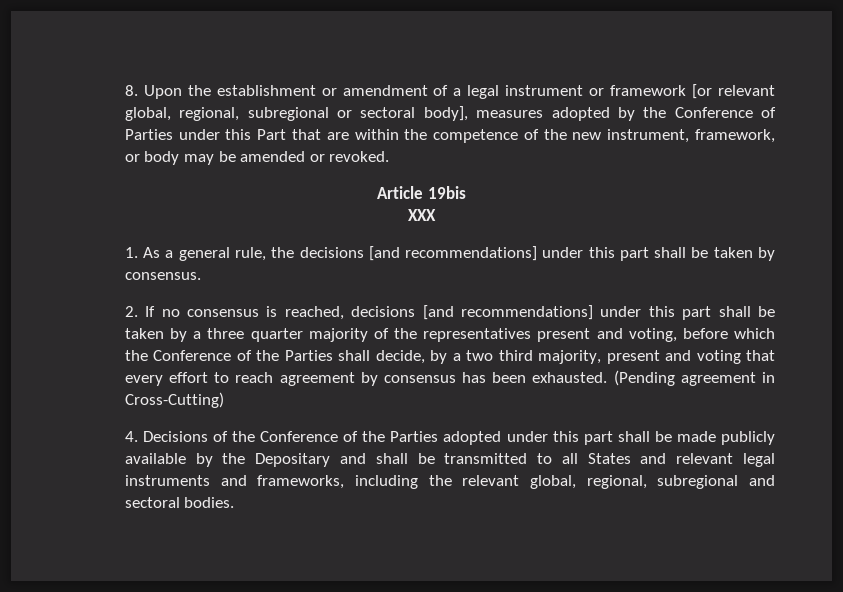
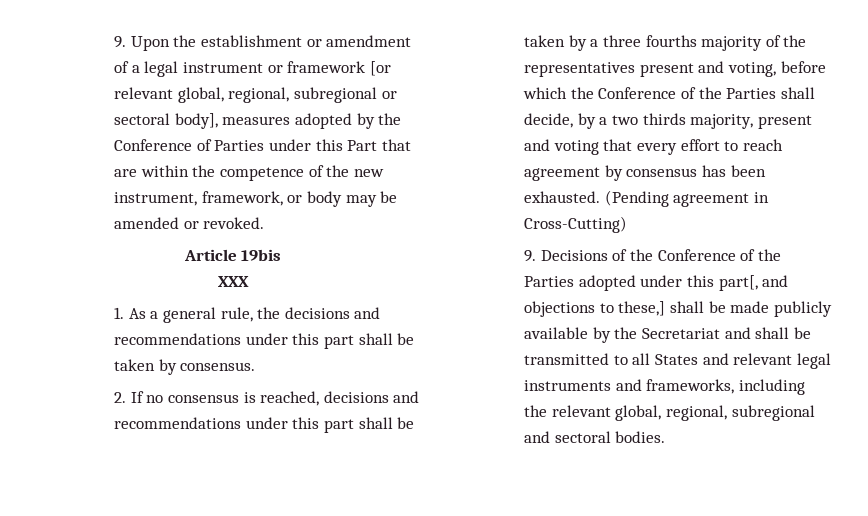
[124,85,138,96] 8. -> [114,36,127,48] 9.
[368,246,538,261] [and recommendations] -> [354,307,381,319] [114,333,242,345] and recommendations
[422,305,594,320] [and recommendations] -> [393,391,420,403] [114,417,242,429] and recommendations
[250,328,303,342] quarter -> [645,35,697,47] fourths
[498,350,533,361] third -> [642,113,686,125] thirds
[124,431,138,442] 4. -> [524,250,537,262] 9.
[583,431,613,445] part -> [718,275,789,291] [524,301,666,317] part[, and objections to these,]
[255,453,331,467] Depositary -> [641,328,720,339] Secretariat

